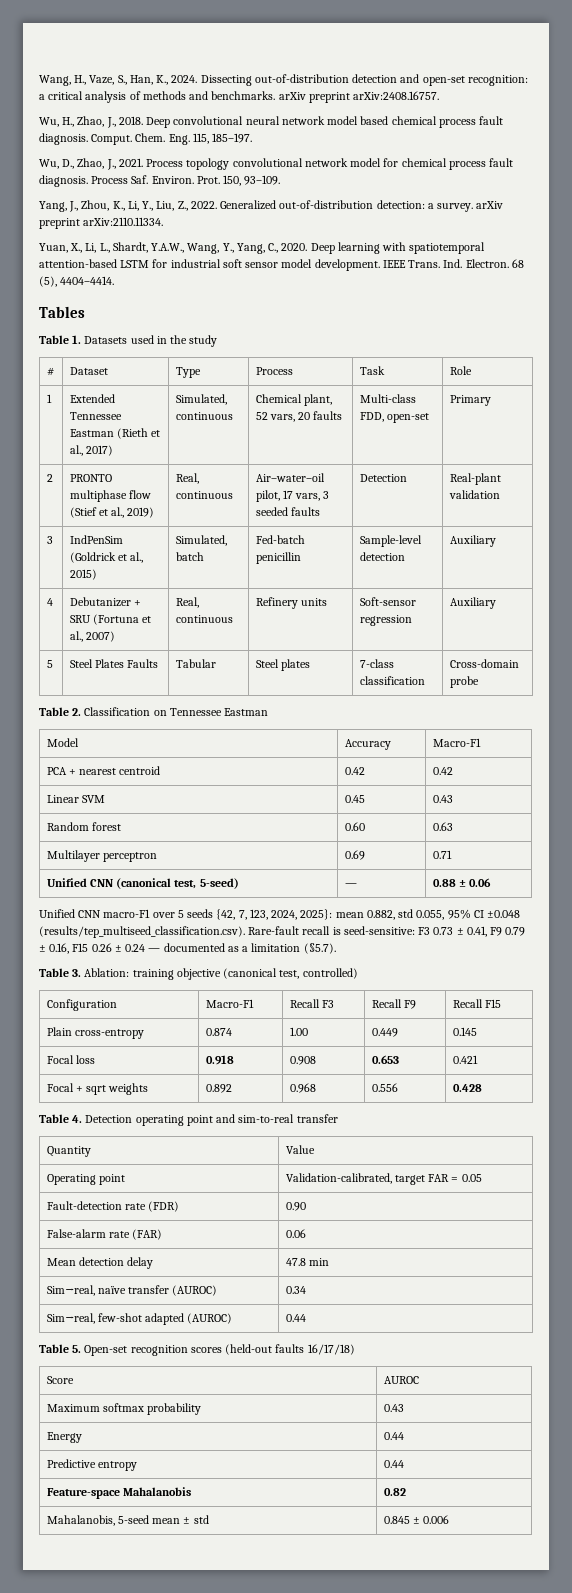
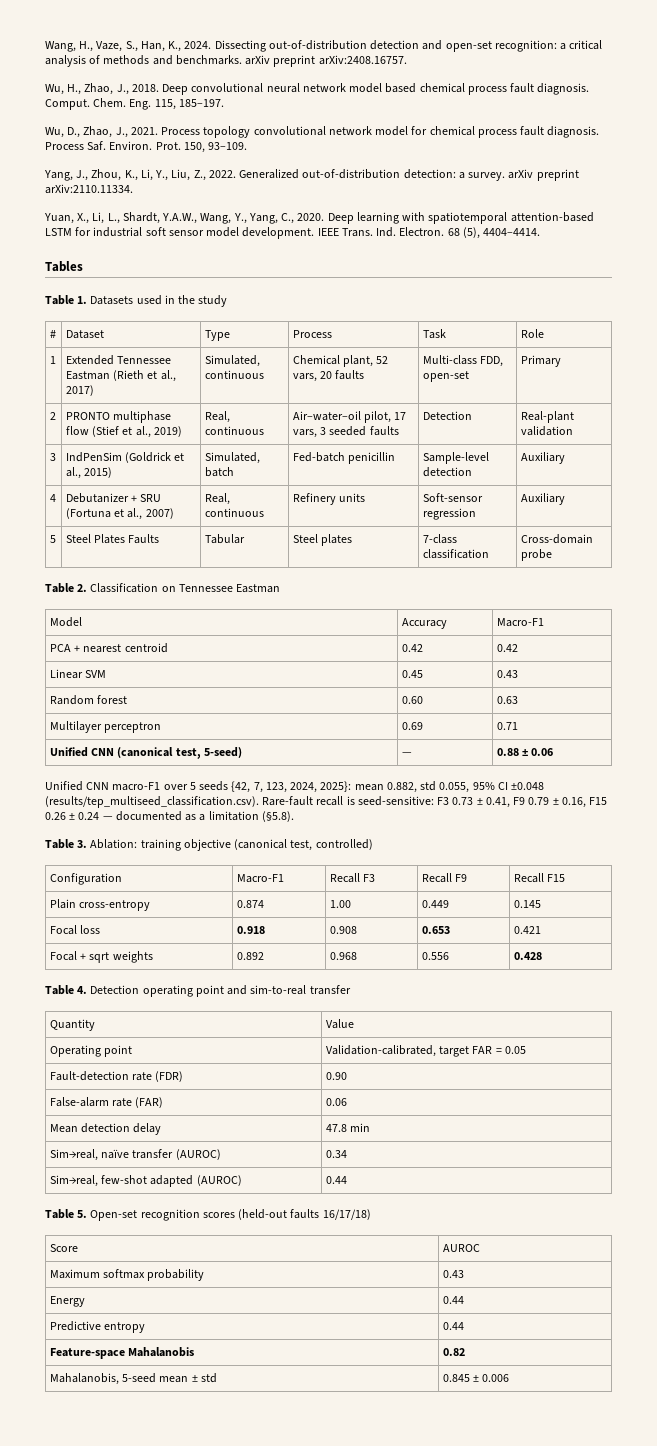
[303,943,336,954] (§5.7). -> [261,811,294,822] (§5.8).

